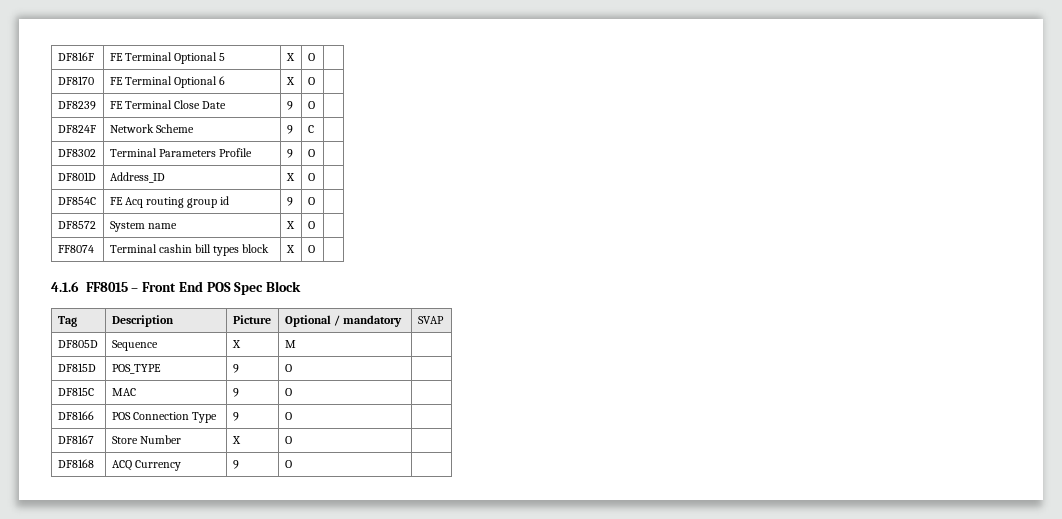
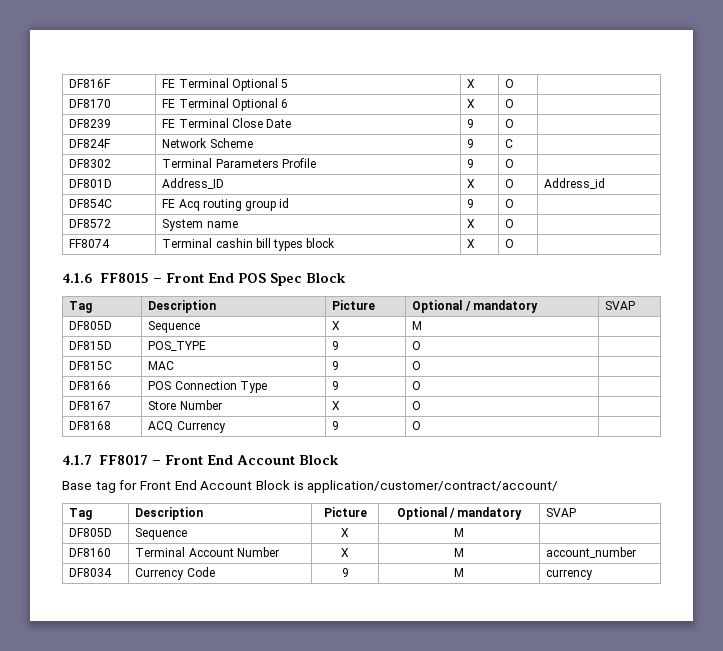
(315, 177) none -> [544,178,606,189] Address_id
(292, 464) none -> [62,455,339,465] [62,480,559,493] [69,508,93,520] [135,507,204,520] [323,507,367,517] [396,507,523,520] [546,508,577,517] [69,528,113,537] [135,528,188,540] [341,528,349,537] [454,528,464,537] [69,548,112,557] [135,547,279,557] [341,548,349,557] [454,548,464,557] [546,547,637,558] [69,568,113,577] [135,567,215,580] [341,568,349,577] [454,568,464,577] [546,569,594,580] // 4.1.7 FF8017 – Front End Account Block // Base tag for Front End Account Block is application/customer/contract/account/ // Tag | Description | Picture | Optional / mandatory | SVAP // DF805D | Sequence | X | M | // DF8160 | Terminal Account Number | X | M | account_number // DF8034 | Currency Code | 9 | M | currency

